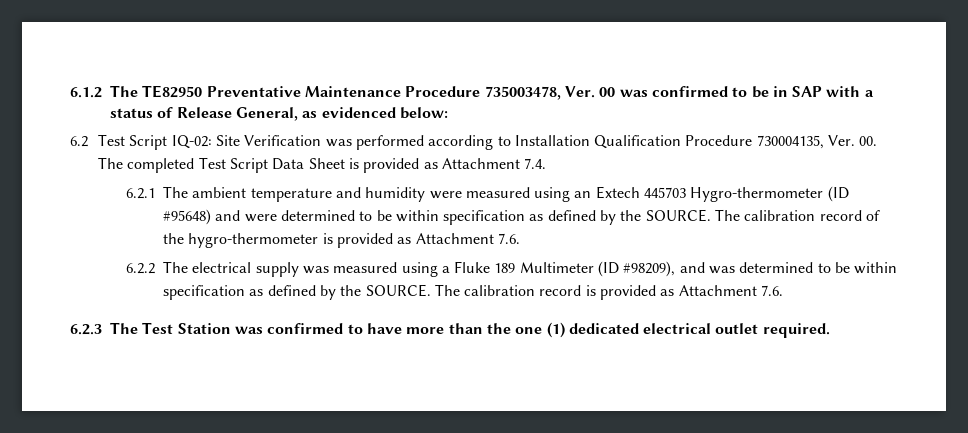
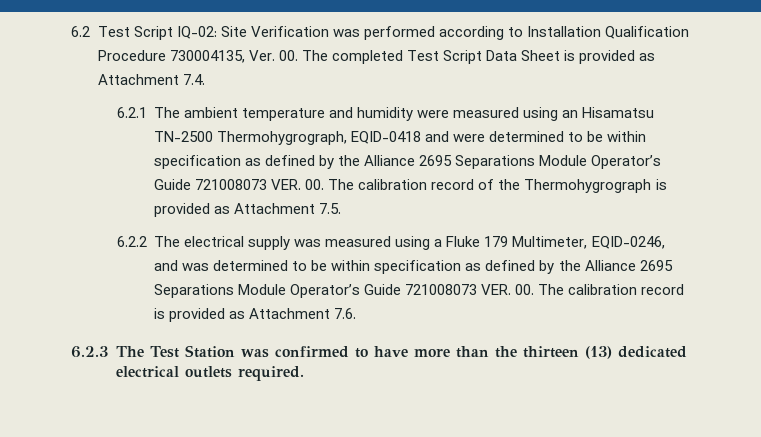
[70,85,874,100] [110,107,448,121] 6.1.2 The TE82950 Preventative Maintenance Procedure 735003478, Ver. 00 was confirmed to be in SAP with a status of Release General, as evidenced below: // -> (71, 31) none
[595,186,849,202] [162,209,211,225] Extech 445703 Hygro-thermometer (ID #95648) -> [582,107,655,118] [154,131,422,145] Hisamatsu TN-2500 Thermohygrograph, EQID-0418
[645,209,711,222] SOURCE. -> [364,155,662,169] [154,179,325,190] Alliance 2695 Separations Module Operator’s Guide 721008073 VER. 00.
[188,233,520,248] hygro-thermometer is provided as Attachment 7.6. -> [524,179,667,193] [154,203,342,217] Thermohygrograph is provided as Attachment 7.5.
[494,261,676,277] 189 Multimeter (ID #98209), -> [484,236,665,249] 179 Multimeter, EQID-0246,
[365,284,431,297] SOURCE. -> [584,260,673,271] [154,284,535,298] Alliance 2695 Separations Module Operator’s Guide 721008073 VER. 00.
[515,322,565,338] one (1) -> [523,346,613,359] thirteen (13)
[715,323,759,334] outlet -> [184,366,232,378] outlets

